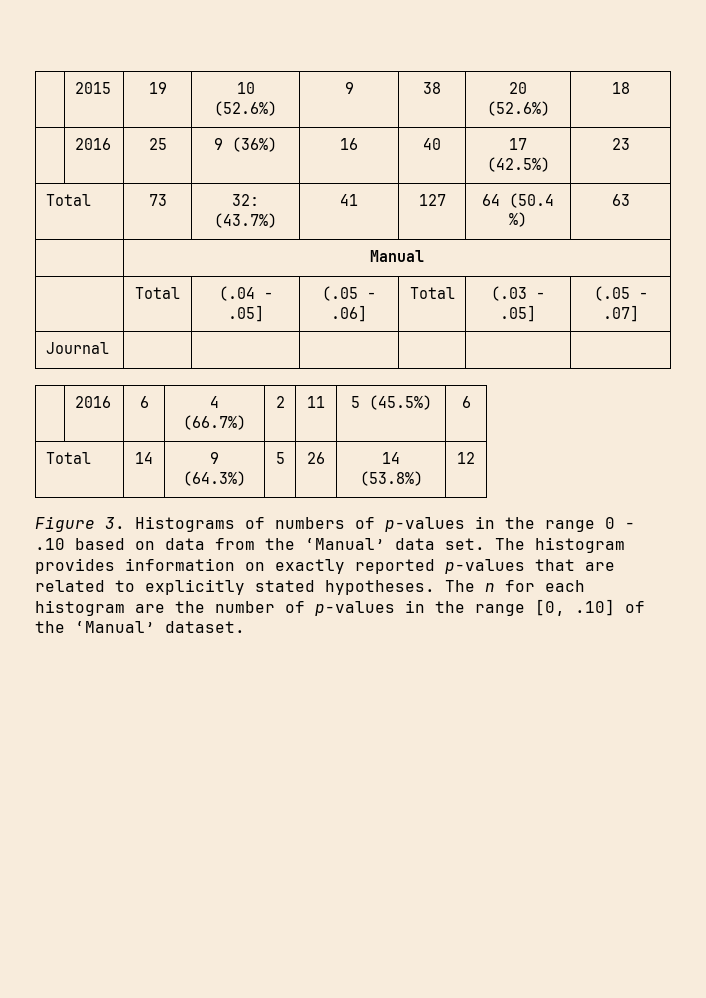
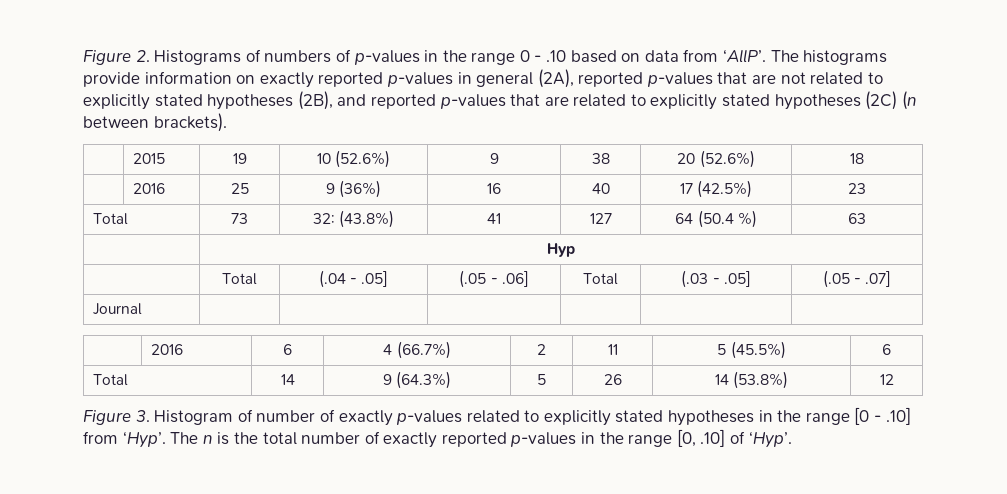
(74, 88) none -> [83,49,888,65] [83,69,883,88] [83,91,917,110] [83,113,227,132] Figure 2. Histograms of numbers of p-values in the range 0 - .10 based on data from ‘AllP’. The histograms provide information on exactly reported p-values in general (2A), reported p-values that are not related to explicitly stated hypotheses (2B), and reported p-values that are related to explicitly stated hypotheses (2C) (n between brackets). //
[214,213,277,228] (43.7%) -> [339,210,395,228] (43.8%)
[370,250,424,262] Manual -> [547,243,575,257] Hyp
[135,516,635,532] [35,537,625,553] [35,558,615,574] [35,579,585,595] [35,600,305,616] Histograms of numbers of p-values in the range 0 - .10 based on data from the ‘Manual’ data set. The histogram provides information on exactly reported p-values that are related to explicitly stated hypotheses. The n for each histogram are the number of -> [154,407,911,426] [83,431,507,448] Histogram of number of exactly p-values related to explicitly stated hypotheses in the range [0 - .10] from ‘Hyp’. The n is the total number of exactly reported
[35,621,245,633] the ‘Manual’ dataset. -> [748,431,792,448] ‘Hyp’.

